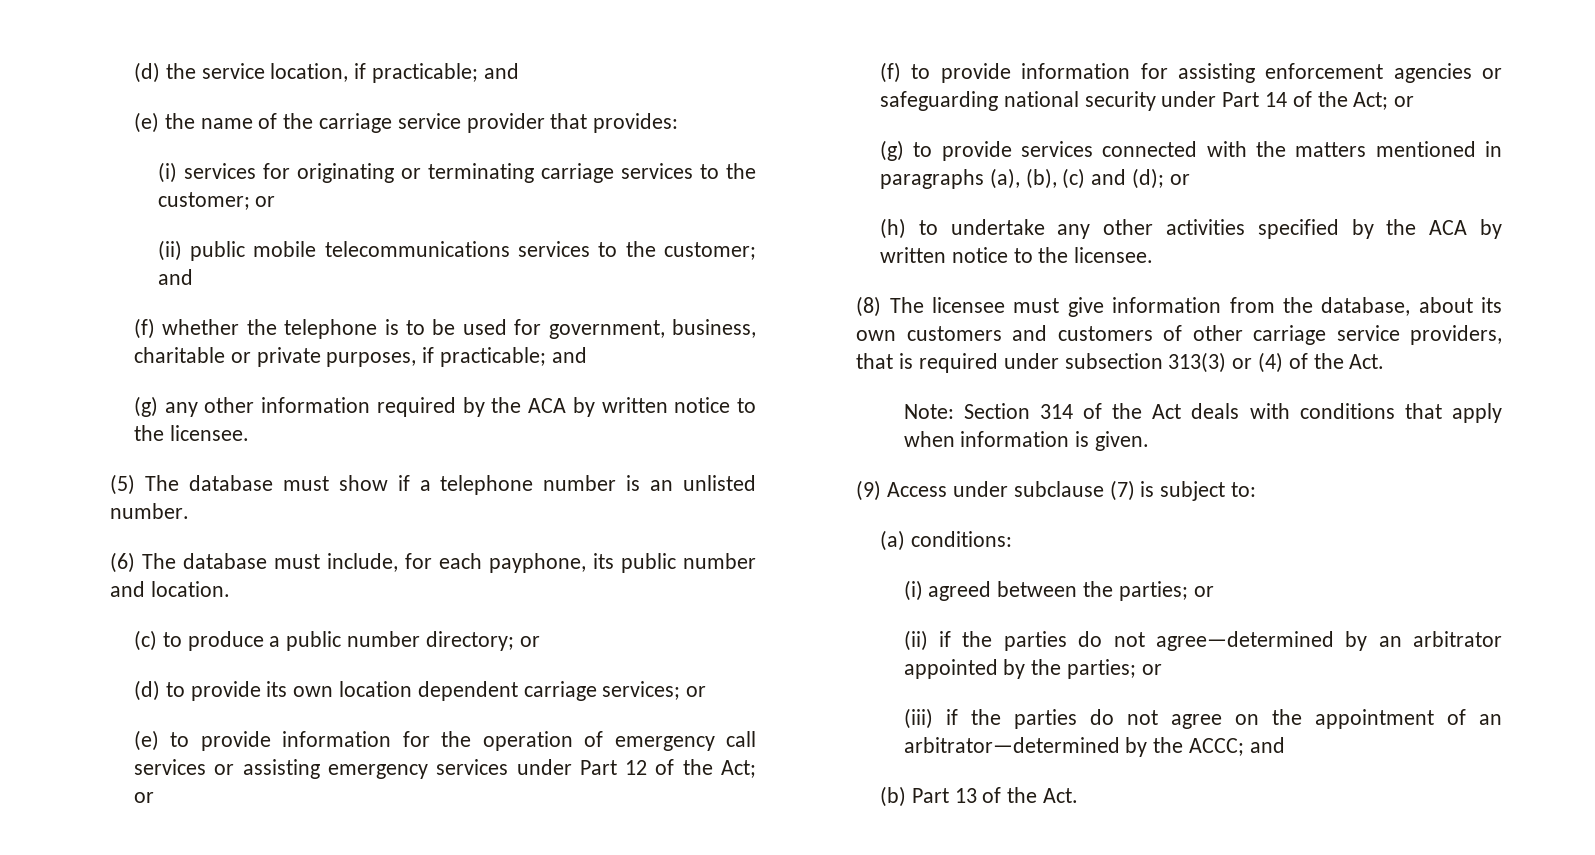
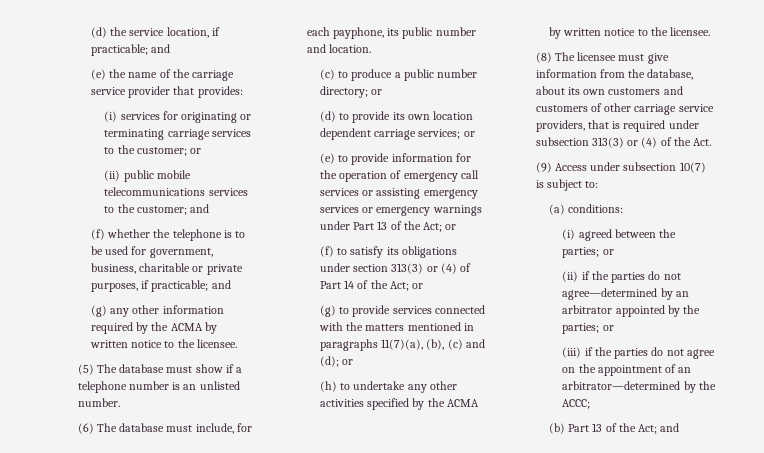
[528,398,567,413] ACA -> [170,323,203,331] ACMA
[516,759,648,775] under Part 12 -> [362,205,482,216] [319,221,388,230] or emergency warnings under Part 13
[940,63,1502,83] [880,91,1217,111] provide information for assisting enforcement agencies or safeguarding national security under -> [350,246,457,258] [319,263,472,274] satisfy its obligations under section 313(3) or (4) of
[989,168,1020,189] (a), -> [381,339,424,350] 11(7)(a),
[1429,220,1468,235] ACA -> [446,399,479,407] ACMA
[903,403,1502,423] [903,431,1150,451] // Note: Section 314 of the Act deals with conditions that apply when information is given. -> (712, 142) none
[1013,480,1135,501] subclause (7) -> [623,162,706,173] subsection 10(7)
[1249,737,1285,753] and -> (591, 404) none
[1043,788,1079,803] Act. -> [638,423,680,434] Act; and

